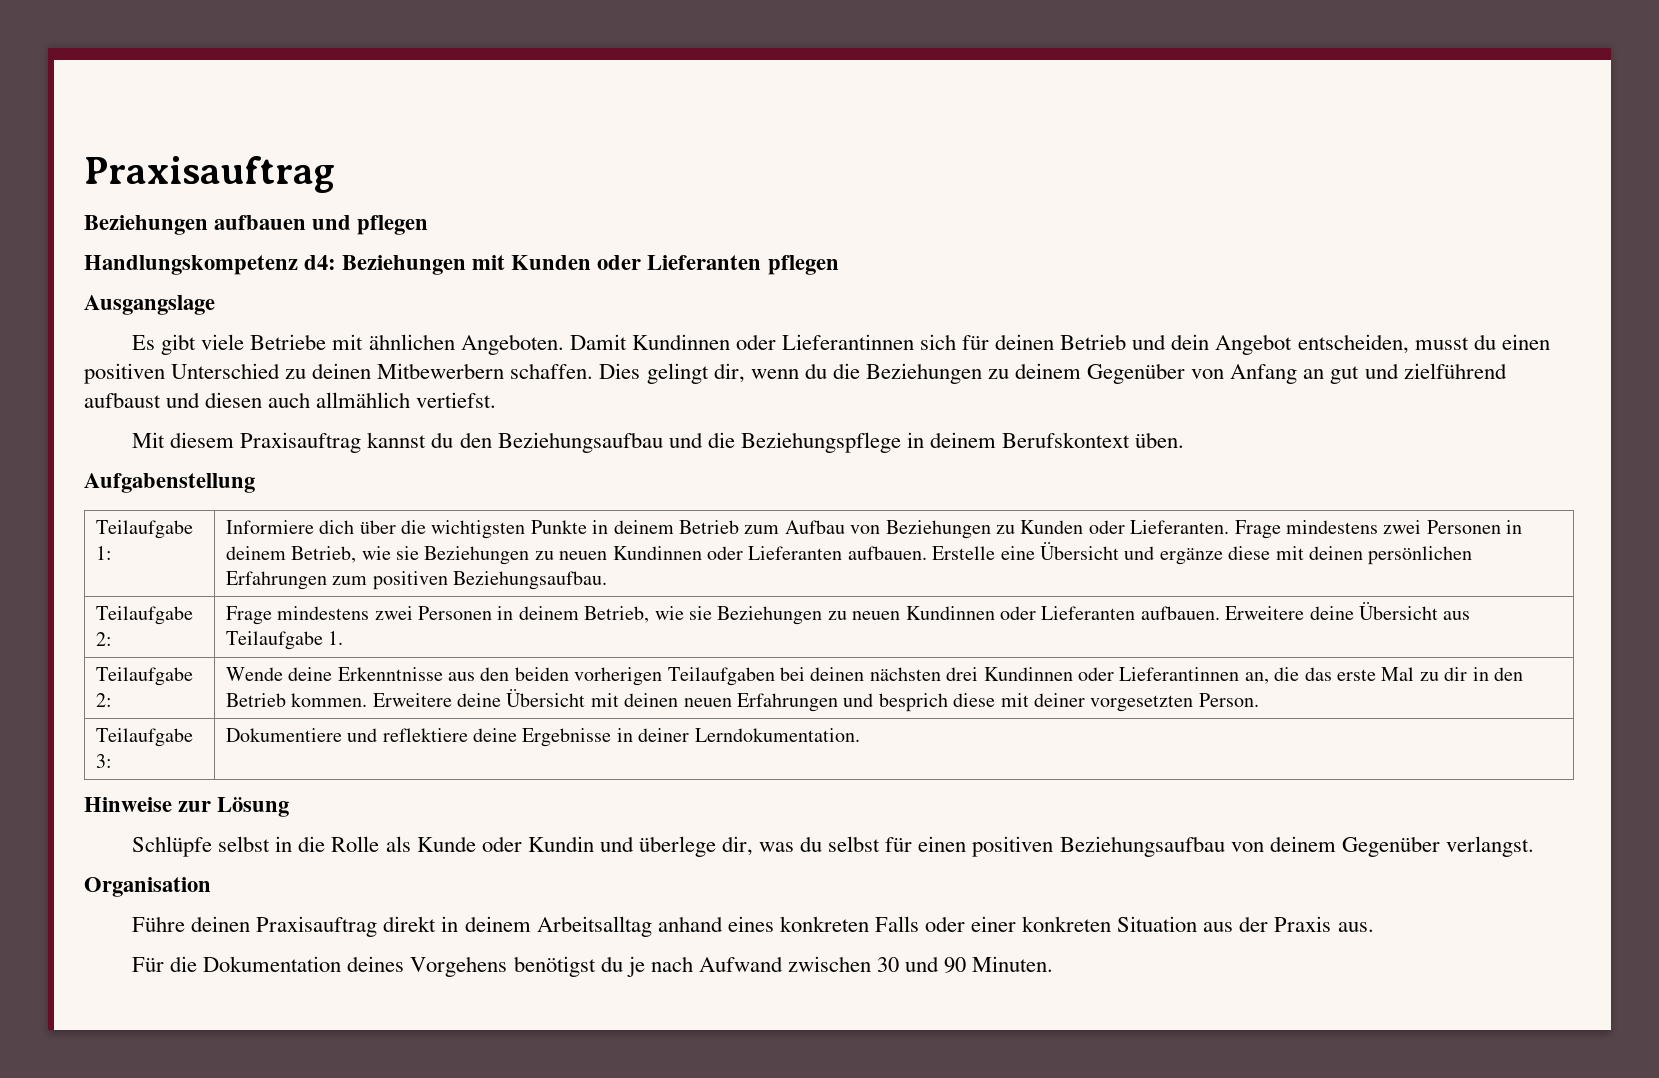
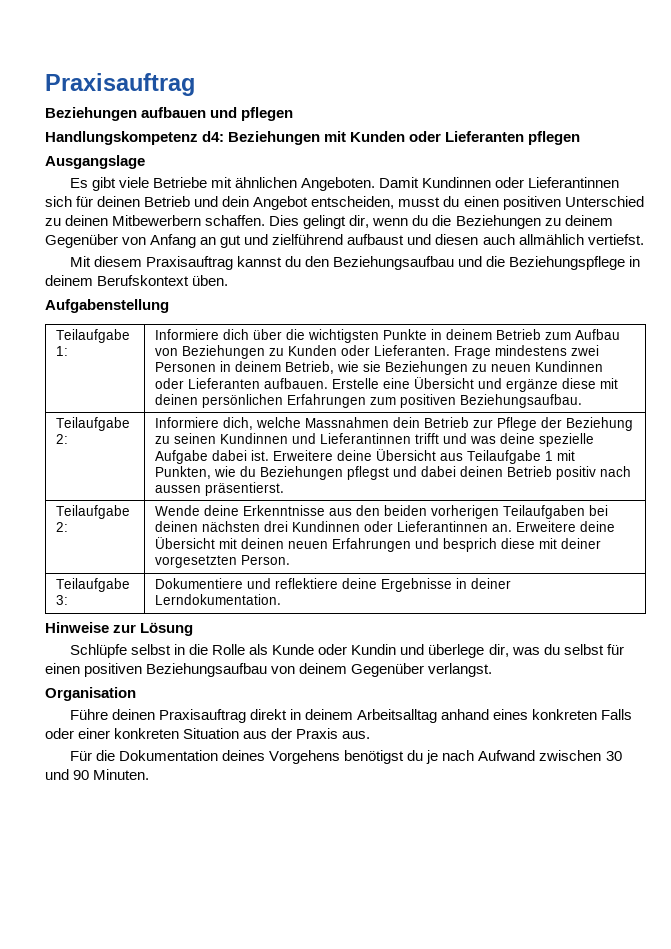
[225,606,1220,625] Frage mindestens zwei Personen in deinem Betrieb, wie sie Beziehungen zu neuen Kundinnen oder Lieferanten aufbauen. -> [155,417,634,431] [155,433,595,447] [155,450,270,464] Informiere dich, welche Massnahmen dein Betrieb zur Pflege der Beziehung zu seinen Kundinnen und Lieferantinnen trifft und was deine spezielle Aufgabe dabei ist.
[328,631,344,645] 1. -> [545,450,576,461] [155,466,632,480] [155,482,285,496] 1 mit Punkten, wie du Beziehungen pflegst und dabei deinen Betrieb positiv nach aussen präsentierst.
[1244,667,1523,684] [225,693,368,707] an, die das erste Mal zu dir in den Betrieb kommen. -> [492,524,513,532] an.

